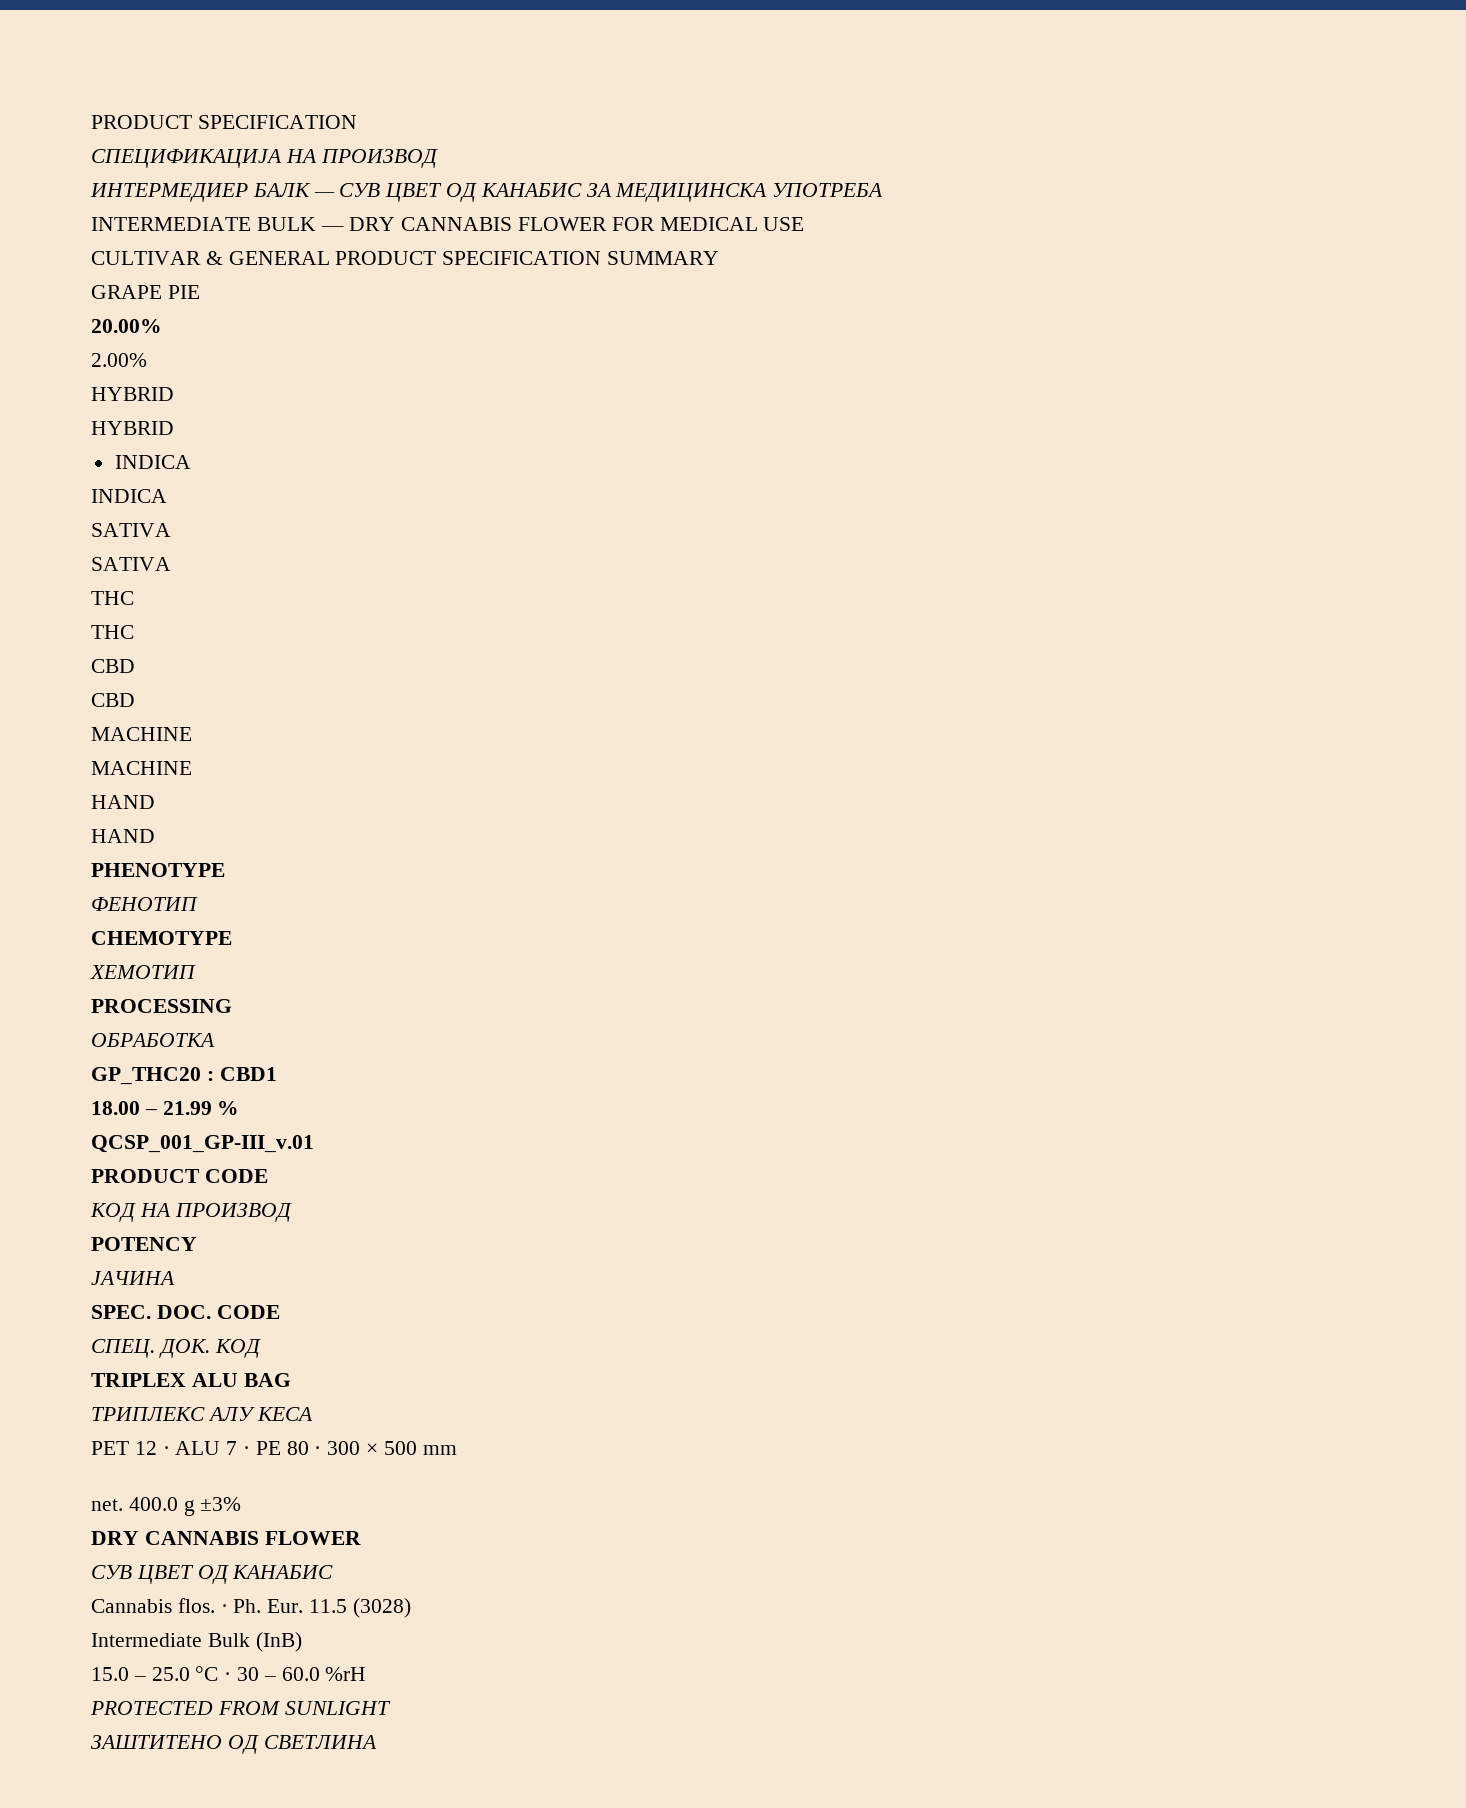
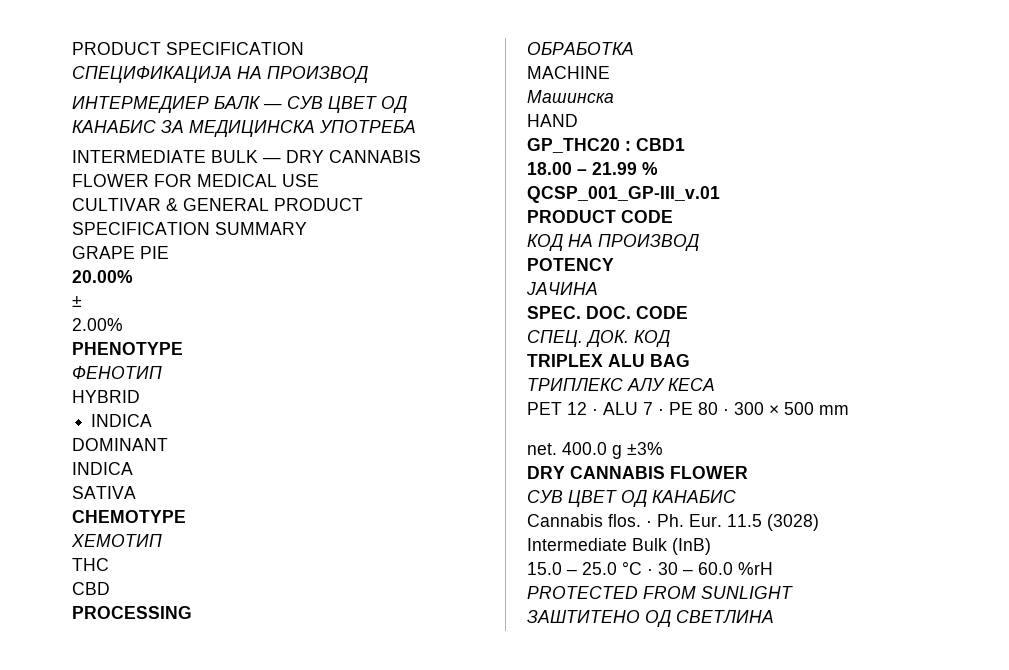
(162, 326) none -> [72,296,82,307] // ±
[91,387,174,401] HYBRID -> [72,342,183,355] [72,366,162,379] PHENOTYPE // ФЕНОТИП
(191, 462) none -> [72,438,168,451] // DOMINANT
[91,557,171,571] [91,591,134,605] SATIVA // THC -> [72,510,186,523] [71,534,162,547] CHEMOTYPE // ХЕМОТИП
[91,693,135,707] [91,727,192,741] [91,761,192,775] [91,795,155,809] [91,829,155,843] [91,863,225,877] [91,897,198,911] [91,931,232,945] [90,965,196,979] [91,999,232,1013] [91,1033,215,1047] CBD // MACHINE // MACHINE // HAND // HAND // PHENOTYPE // ФЕНОТИП // CHEMOTYPE // ХЕМОТИП // PROCESSING // ОБРАБОТКА -> [72,606,192,619] [527,42,634,55] [527,66,610,79] [527,90,614,103] [527,114,578,127] PROCESSING // ОБРАБОТКА // MACHINE // Машинска // HAND

